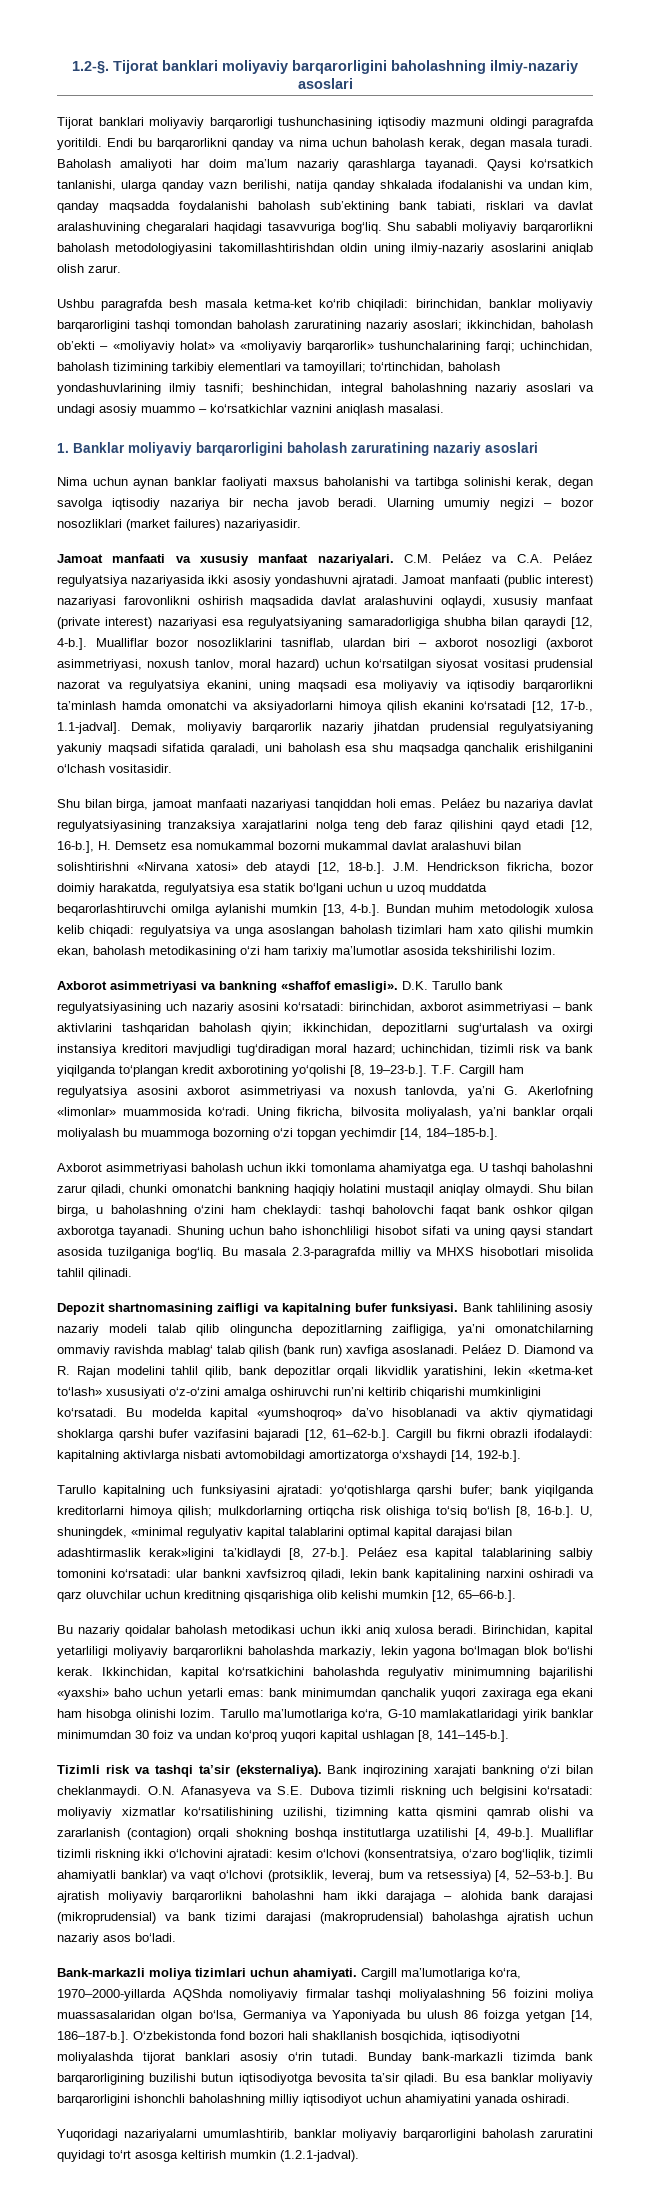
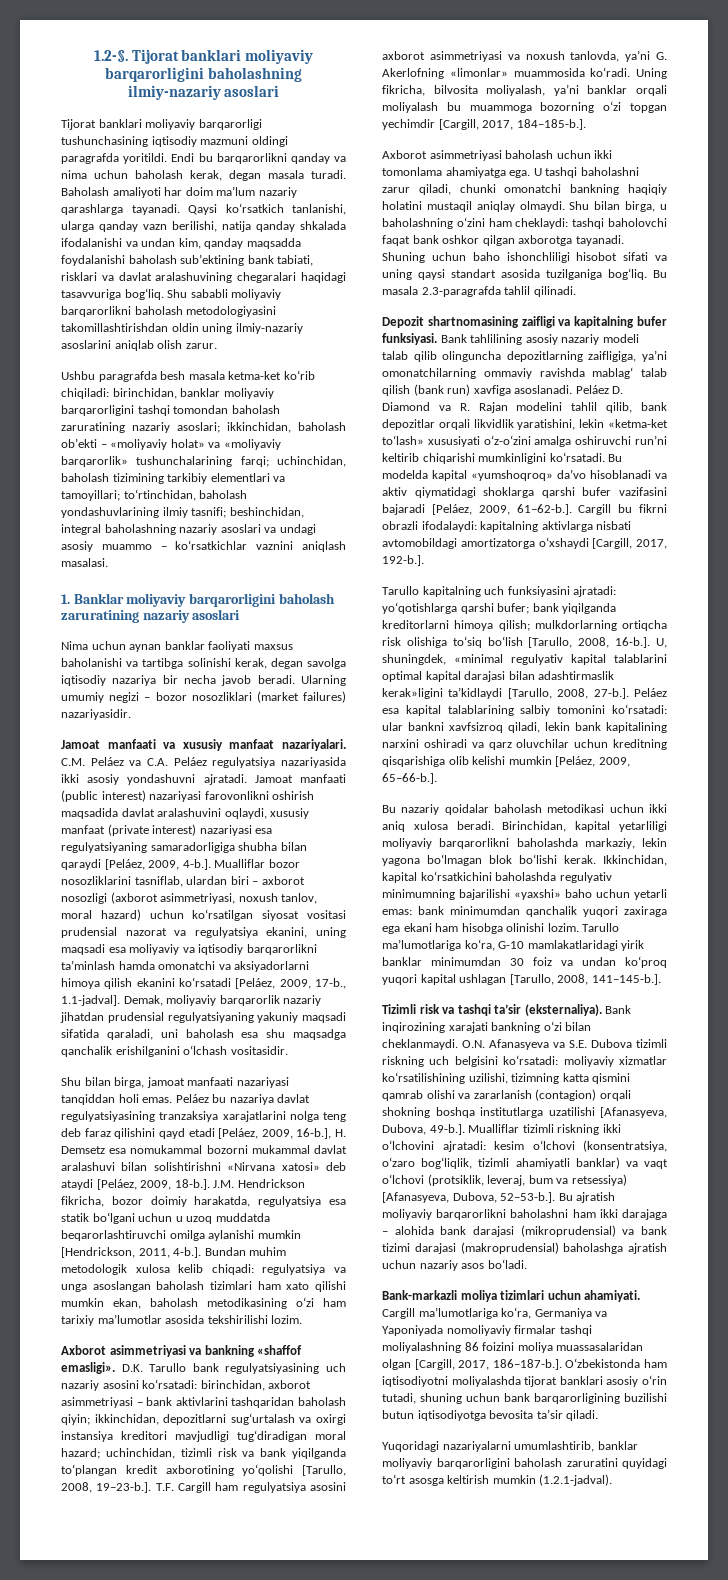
[571,617,593,629] [12, -> [104,859,180,870] [Peláez, 2009,
[532,701,554,713] [12, -> [235,978,311,989] [Peláez, 2009,
[570,820,593,832] [12, -> [218,1128,293,1139] [Peláez, 2009,
[318,862,340,874] [12, -> [96,1179,172,1190] [Peláez, 2009,
[322,904,345,916] [13, -> [61,1247,170,1258] [Hendrickson, 2011,
[350,1065,365,1077] [8, -> [302,1465,346,1476] [61,1482,92,1493] [Tarullo, 2008,
[400,1128,422,1140] [14, -> [438,119,514,130] [Cargill, 2017,
[380,1247,594,1259] milliy va MHXS hisobotlari misolida -> (501, 291) none
[304,1429,327,1441] [12, -> [431,504,510,515] [Peláez, 2009,
[451,1450,473,1462] [14, -> [592,538,667,549] [Cargill, 2017,
[516,1506,532,1518] [8, -> [528,637,610,648] [Tarullo, 2008,
[289,1548,304,1560] [8, -> [507,688,589,699] [Tarullo, 2008,
[432,1590,454,1602] [12, -> [555,756,630,767] [Peláez, 2009,
[418,1730,433,1742] [8, -> [509,974,589,985] [Tarullo, 2008,
[475,1828,491,1840] [4, -> [600,1107,667,1118] [382,1124,426,1135] [Afanasyeva, Dubova,
[495,1870,510,1882] [4, -> [382,1192,497,1203] [Afanasyeva, Dubova,
[57,1989,223,2001] 1970–2000-yillarda AQShda -> [534,1308,608,1319] [382,1325,443,1336] Germaniya va Yaponiyada
[492,1989,506,1998] 56 -> [464,1342,479,1351] 86
[198,2010,593,2022] [57,2031,447,2043] bo‘lsa, Germaniya va Yaponiyada bu ulush 86 foizga yetgan [14, 186–187-b.]. O‘zbekistonda fond bozori hali shakllanish bosqichida, -> [414,1358,667,1370] [Cargill, 2017, 186–187-b.]. O‘zbekistonda ham
[322,2052,556,2064] tutadi. Bunday bank-markazli tizimda -> [382,1393,500,1404] tutadi, shuning uchun
[443,2073,593,2085] [57,2094,570,2106] Bu esa banklar moliyaviy barqarorligini ishonchli baholashning milliy iqtisodiyot uchun ahamiyatini yanada oshiradi. -> (599, 1415) none

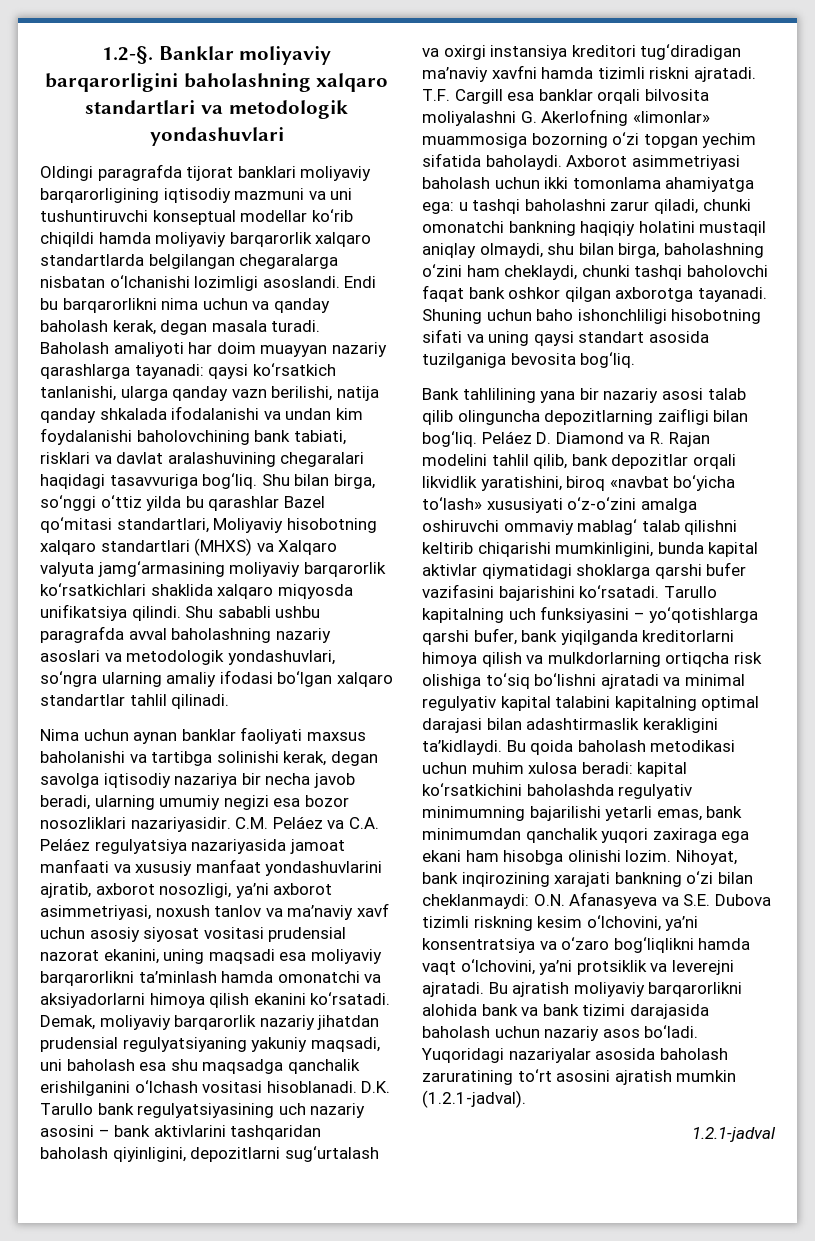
[131,49,242,64] Tijorat banklari -> [158,46,234,60] Banklar
[127,85,280,100] [61,119,262,130] [61,136,288,147] [61,153,346,164] [61,170,128,179] ilmiy-nazariy asoslari // Tijorat banklari moliyaviy barqarorligi tushunchasining iqtisodiy mazmuni oldingi paragrafda yoritildi. Endi bu barqarorlikni qanday va nima uchun -> [316,73,389,92] [85,100,348,119] [149,127,284,146] [40,164,372,181] [40,188,353,203] [40,209,353,225] [40,232,372,247] [40,254,339,269] [40,275,377,291] [40,298,330,313] xalqaro standartlari va metodologik yondashuvlari // Oldingi paragrafda tijorat banklari moliyaviy barqarorligining iqtisodiy mazmuni va uni tushuntiruvchi konseptual modellar ko‘rib chiqildi hamda moliyaviy barqarorlik xalqaro standartlarda belgilangan chegaralarga nisbatan o‘lchanishi lozimligi asoslandi. Endi bu barqarorlikni nima uchun va qanday
[216,186,256,196] ma’lum -> [260,345,328,357] muayyan
[131,204,218,215] tayanadi. Qaysi -> [134,364,249,379] tayanadi: qaysi
[178,238,301,249] [61,254,245,266] kim, qanday maqsadda foydalanishi baholash sub’ektining -> [335,408,363,420] [40,428,250,445] kim foydalanishi baholovchining
[190,289,282,300] [61,306,277,317] [61,323,303,334] [61,340,217,351] [61,370,315,382] [61,388,274,399] [61,405,280,416] [61,422,346,433] [61,438,281,450] [61,456,346,467] [61,473,286,484] [61,489,248,501] [61,507,304,518] [61,524,316,535] [61,540,346,552] [61,558,108,567] [61,593,335,607] [61,609,241,623] sababli moliyaviy barqarorlikni baholash metodologiyasini takomillashtirishdan oldin uning ilmiy-nazariy asoslarini aniqlab olish zarur. // Ushbu paragrafda besh masala ketma-ket ko‘rib chiqiladi: birinchidan, banklar moliyaviy barqarorligini tashqi tomondan baholash zaruratining nazariy asoslari; ikkinchidan, baholash ob’ekti – «moliyaviy holat» va «moliyaviy barqarorlik» tushunchalarining farqi; uchinchidan, baholash tizimining tarkibiy elementlari va tamoyillari; to‘rtinchidan, baholash yondashuvlarining ilmiy tasnifi; beshinchidan, integral baholashning nazariy asoslari va undagi asosiy muammo – ko‘rsatkichlar vaznini aniqlash masalasi. // 1. Banklar moliyaviy barqarorligini baholash zaruratining nazariy asoslari -> [294,474,375,489] [40,495,325,511] [40,517,377,533] [40,538,338,556] [40,561,386,577] [40,583,353,599] [40,604,321,621] [40,626,331,643] [40,650,335,665] [40,670,393,687] [40,694,230,709] bilan birga, so‘nggi o‘ttiz yilda bu qarashlar Bazel qo‘mitasi standartlari, Moliyaviy hisobotning xalqaro standartlari (MHXS) va Xalqaro valyuta jamg‘armasining moliyaviy barqarorlik ko‘rsatkichlari shaklida xalqaro miqyosda unifikatsiya qilindi. Shu sababli ushbu paragrafda avval baholashning nazariy asoslari va metodologik yondashuvlari, so‘ngra ularning amaliy ifodasi bo‘lgan xalqaro standartlar tahlil qilinadi.
[257,675,346,686] beradi. Ularning -> [40,795,155,810] beradi, ularning
[144,697,151,701] – -> [273,798,301,807] esa
[256,691,346,703] (market failures) -> (126, 823) none
[61,739,346,751] // Jamoat manfaati va xususiy manfaat nazariyalari. -> (231, 824) none
[61,774,346,785] [61,790,315,802] [61,808,310,819] [61,824,273,836] [61,842,307,853] [61,859,300,870] [61,876,305,887] [61,892,318,904] [61,909,254,921] ikki asosiy yondashuvni ajratadi. Jamoat manfaati (public interest) nazariyasi farovonlikni oshirish maqsadida davlat aralashuvini oqlaydi, xususiy manfaat (private interest) nazariyasi esa regulyatsiyaning samaradorligiga shubha bilan qaraydi [Peláez, 2009, 4-b.]. Mualliflar bozor nosozliklarini tasniflab, ulardan biri – axborot nosozligi (axborot asimmetriyasi, noxush tanlov, moral hazard) uchun ko‘rsatilgan -> [289,839,345,854] [40,859,383,876] [40,883,333,898] [40,903,389,920] [40,927,140,942] jamoat manfaati va xususiy manfaat yondashuvlarini ajratib, axborot nosozligi, ya’ni axborot asimmetriyasi, noxush tanlov va ma’naviy xavf uchun asosiy
[174,927,258,938] va regulyatsiya -> (99, 955) none
[182,944,244,955] va iqtisodiy -> (382, 956) none
[179,977,346,989] [61,995,120,1006] ko‘rsatadi [Peláez, 2009, 17-b., 1.1-jadval]. -> [310,992,391,1005] ko‘rsatadi.
[302,1012,346,1023] [61,1029,153,1040] maqsadi sifatida qaraladi, -> [310,1037,380,1052] maqsadi,
[230,1046,288,1055] [61,1077,289,1088] [61,1094,311,1105] [61,1111,346,1122] [61,1128,346,1139] [61,1145,347,1154] [61,1162,346,1171] [61,1179,305,1190] [61,1196,346,1207] [61,1212,270,1224] [61,1230,301,1241] [61,1247,287,1258] [61,1264,346,1275] [61,1281,346,1292] [61,1297,346,1309] [61,1314,303,1326] [61,1345,303,1357] [61,1362,115,1374] vositasidir. // Shu bilan birga, jamoat manfaati nazariyasi tanqiddan holi emas. Peláez bu nazariya davlat regulyatsiyasining tranzaksiya xarajatlarini nolga teng deb faraz qilishini qayd etadi [Peláez, 2009, 16-b.], H. Demsetz esa nomukammal bozorni mukammal davlat aralashuvi bilan solishtirishni «Nirvana xatosi» deb ataydi [Peláez, 2009, 18-b.]. J.M. Hendrickson fikricha, bozor doimiy harakatda, regulyatsiya esa statik bo‘lgani uchun u uzoq muddatda beqarorlashtiruvchi omilga aylanishi mumkin [Hendrickson, 2011, 4-b.]. Bundan muhim metodologik xulosa kelib chiqadi: regulyatsiya va unga asoslangan baholash tizimlari ham xato qilishi mumkin ekan, baholash metodikasining o‘zi ham tarixiy ma’lumotlar asosida tekshirilishi lozim. // Axborot asimmetriyasi va bankning «shaffof emasligi». -> [202,1081,357,1093] vositasi hisoblanadi.
[142,1379,312,1391] [61,1397,133,1408] ko‘rsatadi: birinchidan, axborot asimmetriyasi -> (94, 1131) none
[61,1414,159,1425] qiyin; ikkinchidan, -> [112,1147,186,1162] qiyinligini,
[175,1430,346,1442] [61,1448,347,1459] [61,1464,346,1476] [61,1482,346,1493] [382,50,667,62] [382,67,667,79] [382,84,667,96] [382,101,667,113] [382,119,586,130] mavjudligi tug‘diradigan moral hazard; uchinchidan, tizimli risk va bank yiqilganda to‘plangan kredit axborotining yo‘qolishi [Tarullo, 2008, 19–23-b.]. T.F. Cargill ham regulyatsiya asosini axborot asimmetriyasi va noxush tanlovda, ya’ni G. Akerlofning «limonlar» muammosida ko‘radi. Uning fikricha, bilvosita moliyalash, ya’ni banklar orqali moliyalash bu muammoga bozorning o‘zi topgan yechimdir [Cargill, 2017, 184–185-b.]. // -> [640,44,742,60] [422,65,756,82] [422,89,709,104] [422,109,710,126] [422,132,757,148] [422,153,562,170] tug‘diradigan ma’naviy xavfni hamda tizimli riskni ajratadi. T.F. Cargill esa banklar orqali bilvosita moliyalashni G. Akerlofning «limonlar» muammosiga bozorning o‘zi topgan yechim sifatida baholaydi.
[509,168,542,178] ega. U -> [422,202,468,214] ega: u
[519,201,667,212] olmaydi. Shu bilan birga, u -> [479,243,660,258] olmaydi, shu bilan birga,
[515,218,569,229] cheklaydi: -> [504,265,630,280] cheklaydi, chunki
[576,252,618,261] hisobot -> [671,309,762,324] hisobotning
[608,268,667,280] [382,286,576,297] [382,316,667,328] [382,333,639,345] [382,350,667,362] [382,367,667,379] [382,384,573,396] bog‘liq. Bu masala 2.3-paragrafda tahlil qilinadi. // Depozit shartnomasining zaifligi va kapitalning bufer funksiyasi. Bank tahlilining asosiy nazariy modeli talab qilib olinguncha depozitlarning zaifligiga, ya’ni omonatchilarning ommaviy ravishda mablag‘ talab qilish (bank run) xavfiga asoslanadi. -> [510,352,636,368] [422,388,746,403] [422,408,749,425] [422,431,477,447] bevosita bog‘liq. // Bank tahlilining yana bir nazariy asosi talab qilib olinguncha depozitlarning zaifligi bilan bog‘liq.
[579,419,668,428] lekin «ketma-ket -> [566,475,736,491] biroq «navbat bo‘yicha
[635,435,667,445] [382,452,623,464] [382,469,667,481] [382,487,407,496] run’ni keltirib chiqarishi mumkinligini ko‘rsatadi. Bu modelda kapital «yumshoqroq» da’vo hisoblanadi va aktiv -> [503,519,738,535] [422,542,759,557] [422,564,477,576] ommaviy mablag‘ talab qilishni keltirib chiqarishi mumkinligini, bunda kapital aktivlar
[382,504,667,515] [382,521,632,532] [382,537,667,549] [382,555,424,566] bajaradi [Peláez, 2009, 61–62-b.]. Cargill bu fikrni obrazli ifodalaydi: kapitalning aktivlarga nisbati avtomobildagi amortizatorga o‘xshaydi [Cargill, 2017, 192-b.]. // -> [498,585,660,601] bajarishini ko‘rsatadi.
[573,586,617,597] ajratadi: -> [633,612,645,620] –
[497,603,530,614] bufer; -> [473,628,517,645] bufer,
[498,620,530,631] qilish; -> [481,652,544,667] qilish va
[487,636,667,648] [382,654,667,665] [382,671,615,682] [382,687,667,699] [382,704,667,716] [382,722,667,733] [382,739,667,750] [382,756,630,767] [382,773,437,784] [382,804,667,815] [382,821,667,832] [382,838,667,849] [382,854,667,866] bo‘lish [Tarullo, 2008, 16-b.]. U, shuningdek, «minimal regulyativ kapital talablarini optimal kapital darajasi bilan adashtirmaslik kerak»ligini ta’kidlaydi [Tarullo, 2008, 27-b.]. Peláez esa kapital talablarining salbiy tomonini ko‘rsatadi: ular bankni xavfsizroq qiladi, lekin bank kapitalining narxini oshiradi va qarz oluvchilar uchun kreditning qisqarishiga olib kelishi mumkin [Peláez, 2009, 65–66-b.]. // Bu nazariy qoidalar baholash metodikasi uchun ikki aniq xulosa beradi. Birinchidan, kapital yetarliligi moliyaviy barqarorlikni baholashda markaziy, lekin yagona bo‘lmagan blok bo‘lishi kerak. Ikkinchidan, -> [534,673,745,689] [422,696,760,711] [422,718,718,733] [422,740,736,755] [422,762,633,774] bo‘lishni ajratadi va minimal regulyativ kapital talabini kapitalning optimal darajasi bilan adashtirmaslik kerakligini ta’kidlaydi. Bu qoida baholash metodikasi uchun muhim xulosa beradi:
[514,889,667,900] [382,909,412,915] «yaxshi» baho uchun yetarli emas: -> [605,806,702,821] yetarli emas,
[582,923,620,932] [382,939,645,951] [382,956,667,968] [382,974,661,985] [382,1004,632,1016] Tarullo ma’lumotlariga ko‘ra, G-10 mamlakatlaridagi yirik banklar minimumdan 30 foiz va undan ko‘proq yuqori kapital ushlagan [Tarullo, 2008, 141–145-b.]. // Tizimli risk va tashqi ta’sir (eksternaliya). Bank -> [675,850,737,865] [422,872,458,884] Nihoyat, bank
[382,1039,458,1050] cheklanmaydi. -> [422,894,529,909] cheklanmaydi:
[429,1055,667,1067] [382,1072,631,1084] [382,1089,631,1101] [382,1107,667,1118] [382,1124,621,1135] [382,1140,667,1152] [382,1157,668,1169] [382,1174,627,1186] [382,1192,616,1203] [382,1209,667,1220] [382,1225,667,1237] [382,1242,667,1254] [382,1259,527,1271] [382,1290,641,1302] [382,1307,608,1319] [382,1325,592,1336] [382,1342,644,1353] [382,1358,667,1370] [382,1375,667,1387] [382,1393,667,1404] [382,1409,599,1421] [382,1441,638,1452] [382,1458,667,1469] [382,1474,490,1486] uch belgisini ko‘rsatadi: moliyaviy xizmatlar ko‘rsatilishining uzilishi, tizimning katta qismini qamrab olishi va zararlanish (contagion) orqali shokning boshqa institutlarga uzatilishi [Afanasyeva, Dubova, 49-b.]. Mualliflar tizimli riskning ikki o‘lchovini ajratadi: kesim o‘lchovi (konsentratsiya, o‘zaro bog‘liqlik, tizimli ahamiyatli banklar) va vaqt o‘lchovi (protsiklik, leveraj, bum va retsessiya) [Afanasyeva, Dubova, 52–53-b.]. Bu ajratish moliyaviy barqarorlikni baholashni ham ikki darajaga – alohida bank darajasi (mikroprudensial) va bank tizimi darajasi (makroprudensial) baholashga ajratish uchun nazariy asos bo‘ladi. // Bank-markazli moliya tizimlari uchun ahamiyati. Cargill ma’lumotlariga ko‘ra, Germaniya va Yaponiyada nomoliyaviy firmalar tashqi moliyalashning 86 foizini moliya muassasalaridan olgan [Cargill, 2017, 186–187-b.]. O‘zbekistonda ham iqtisodiyotni moliyalashda tijorat banklari asosiy o‘rin tutadi, shuning uchun bank barqarorligining buzilishi butun iqtisodiyotga bevosita ta’sir qiladi. // Yuqoridagi nazariyalarni umumlashtirib, banklar moliyaviy barqarorligini baholash zaruratini quyidagi to‘rt asosga keltirish -> [537,915,699,931] [422,937,751,953] [422,959,734,975] [422,982,743,997] [422,1004,709,1019] [422,1025,699,1041] [421,1048,728,1063] [422,1069,672,1085] kesim o‘lchovini, ya’ni konsentratsiya va o‘zaro bog‘liqlikni hamda vaqt o‘lchovini, ya’ni protsiklik va leverejni ajratadi. Bu ajratish moliyaviy barqarorlikni alohida bank va bank tizimi darajasida baholash uchun nazariy asos bo‘ladi. Yuqoridagi nazariyalar asosida baholash zaruratining to‘rt asosini ajratish
(613, 1480) none -> [692,1127,776,1142] // 1.2.1-jadval

